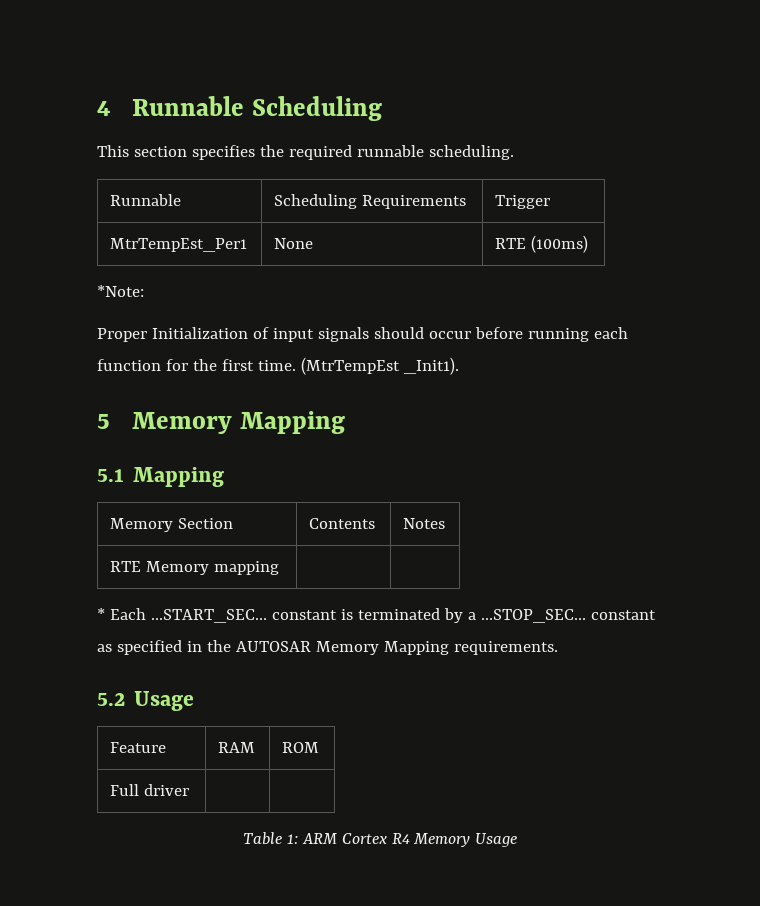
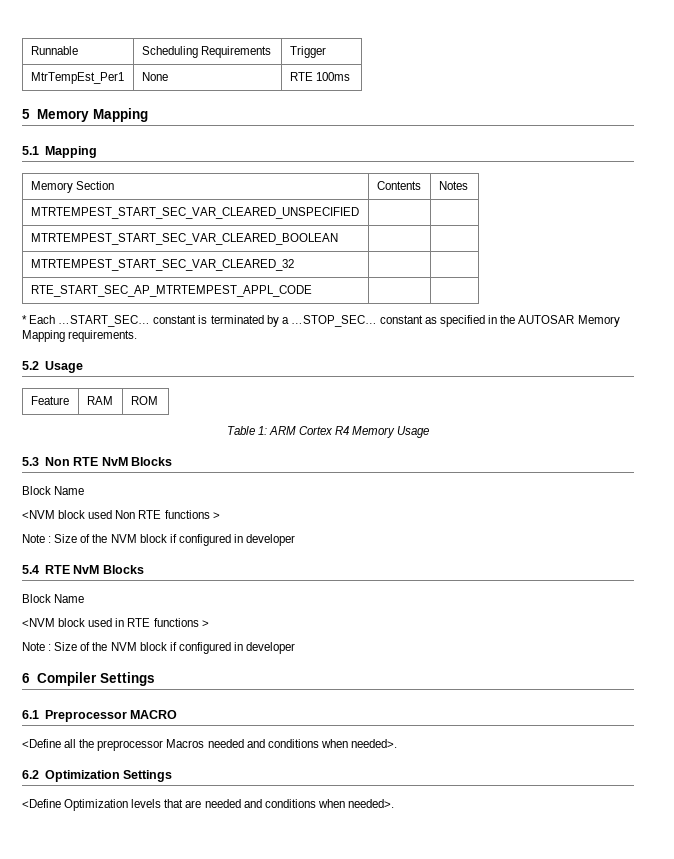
[97,96,382,121] [97,145,514,160] 4 Runnable Scheduling // This section specifies the required runnable scheduling. // -> (30, 50) none
[531,235,589,253] [97,285,144,297] [97,327,628,342] [97,357,459,375] (100ms) // *Note: // Proper Initialization of input signals should occur before running each function for the first time. (MtrTempEst _Init1). -> [315,72,350,81] 100ms
[110,561,280,575] RTE Memory mapping -> [30,207,359,219] [30,233,338,245] [30,259,294,271] [30,285,312,297] MTRTEMPEST_START_SEC_VAR_CLEARED_UNSPECIFIED | | // MTRTEMPEST_START_SEC_VAR_CLEARED_BOOLEAN | | // MTRTEMPEST_START_SEC_VAR_CLEARED_32 | | // RTE_START_SEC_AP_MTRTEMPEST_APPL_CODE
[110,784,190,796] // Full driver | | -> (158, 400) none
(518, 840) none -> [22,457,172,466] [22,486,85,495] [22,510,220,519] [22,534,296,546] [22,565,144,574] [22,594,85,603] [22,618,209,627] [22,642,296,654] [22,672,155,686] [22,710,178,722] [22,739,397,751] [22,770,173,782] [22,799,394,811] // 5.3 Non RTE NvM Blocks // Block Name // <NVM block used Non RTE functions > // Note : Size of the NVM block if configured in developer // 5.4 RTE NvM Blocks // Block Name // <NVM block used in RTE functions > // Note : Size of the NVM block if configured in developer // 6 Compiler Settings // 6.1 Preprocessor MACRO // <Define all the preprocessor Macros needed and conditions when needed>. // 6.2 Optimization Settings // <Define Optimization levels that are needed and conditions when needed>.

